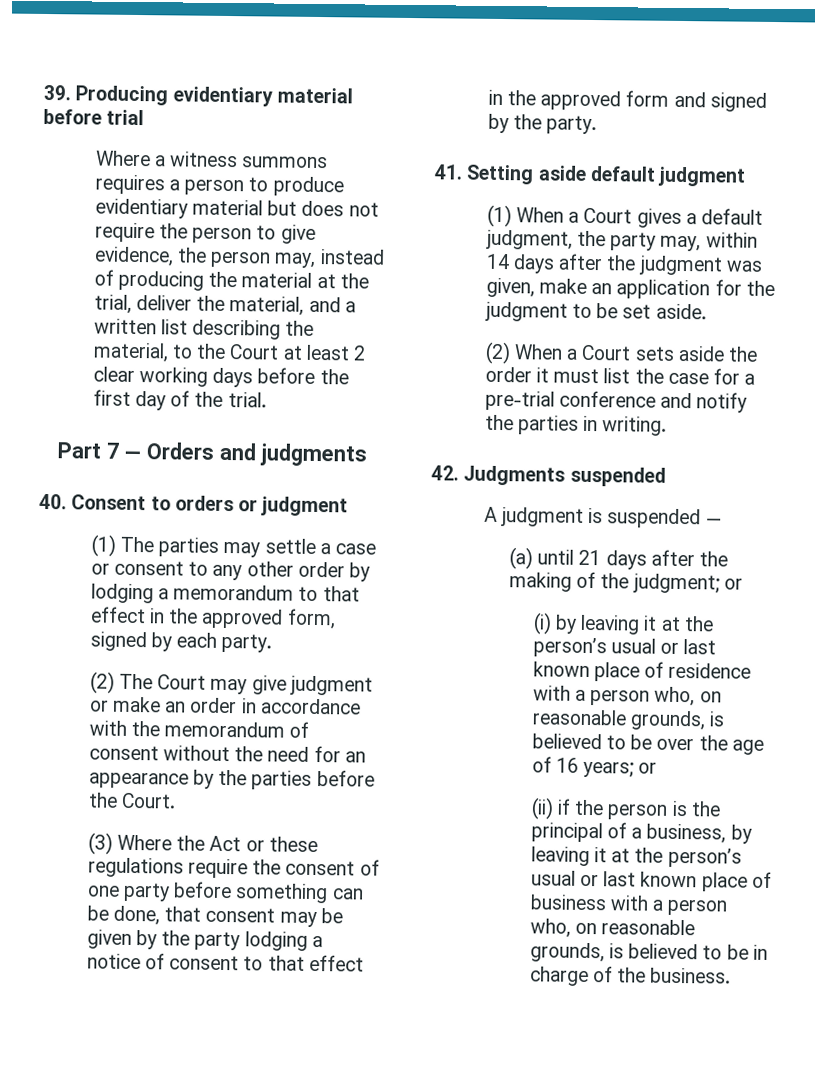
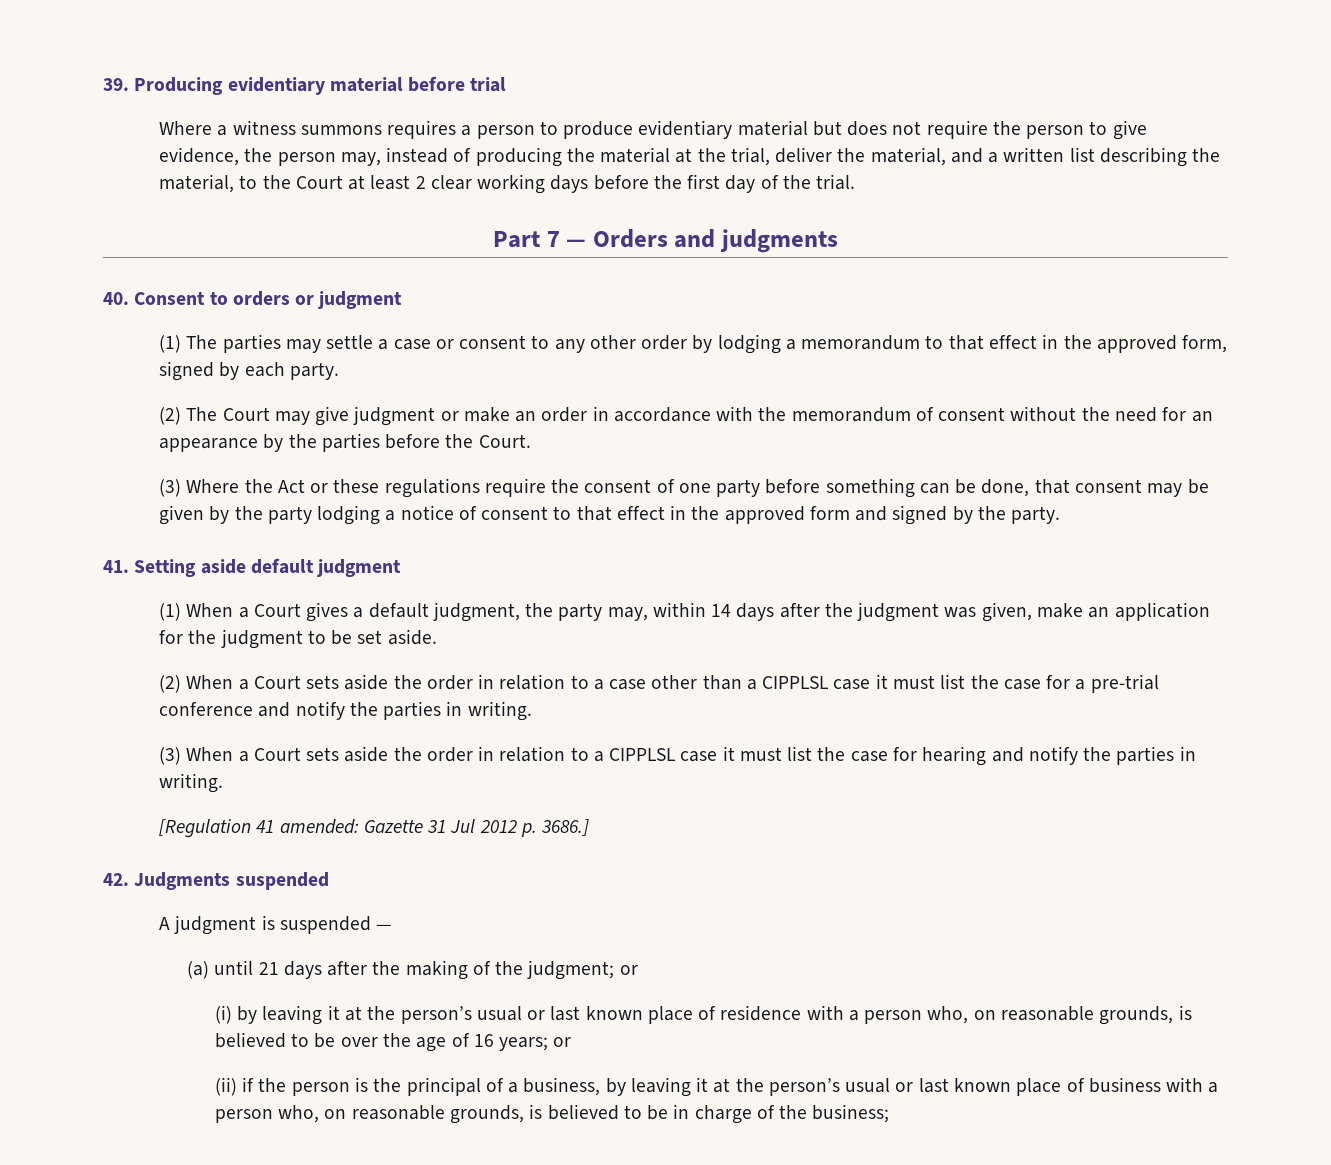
(532, 374) none -> [478,674,871,690] in relation to a case other than a CIPPLSL case
(668, 426) none -> [158,746,1196,766] [158,773,223,793] [158,819,590,838] // (3) When a Court sets aside the order in relation to a CIPPLSL case it must list the case for hearing and notify the parties in writing. // [Regulation 41 amended: Gazette 31 Jul 2012 p. 3686.]
[650,967,732,984] business. -> [812,1104,890,1123] business;

